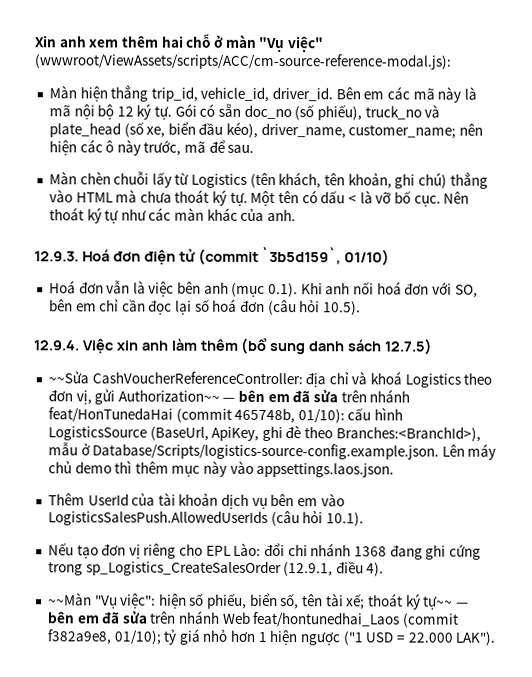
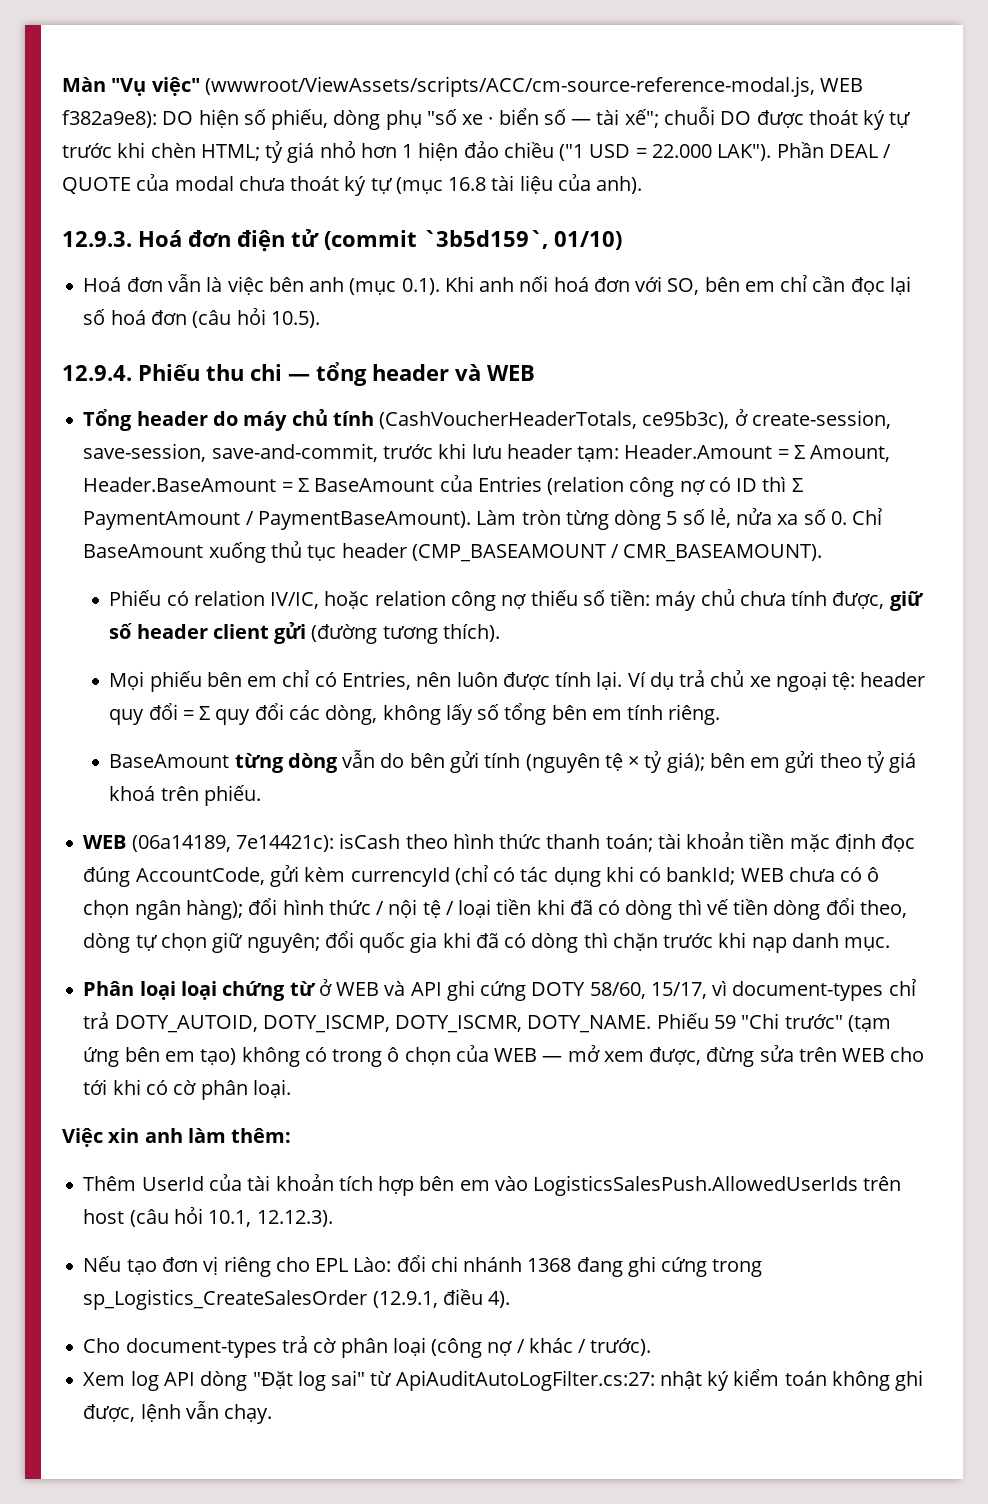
[35,33,324,53] [34,53,451,70] [48,85,477,103] [48,103,441,121] [48,121,484,139] [48,139,255,156] [48,171,488,189] [48,189,470,207] [48,207,297,224] Xin anh xem thêm hai chỗ ở màn "Vụ việc" (wwwroot/ViewAssets/scripts/ACC/cm-source-reference-modal.js): // Màn hiện thẳng trip_id, vehicle_id, driver_id. Bên em các mã này là mã nội bộ 12 ký tự. Gói có sẵn doc_no (số phiếu), truck_no và plate_head (số xe, biển đầu kéo), driver_name, customer_name; nên hiện các ô này trước, mã để sau. // Màn chèn chuỗi lấy từ Logistics (tên khách, tên khoản, ghi chú) thẳng vào HTML mà chưa thoát ký tự. Một tên có dấu < là vỡ bố cục. Nên thoát ký tự như các màn khác của anh. -> [62,76,864,97] [62,107,911,130] [62,141,892,163] [62,174,643,196] Màn "Vụ việc" (wwwroot/ViewAssets/scripts/ACC/cm-source-reference-modal.js, WEB f382a9e8): DO hiện số phiếu, dòng phụ "số xe · biển số — tài xế"; chuỗi DO được thoát ký tự trước khi chèn HTML; tỷ giá nhỏ hơn 1 hiện đảo chiều ("1 USD = 22.000 LAK"). Phần DEAL / QUOTE của modal chưa thoát ký tự (mục 16.8 tài liệu của anh).
[81,337,434,355] [47,371,493,388] [47,389,411,405] [47,407,404,424] [47,425,481,442] [47,442,497,460] [47,460,395,478] Việc xin anh làm thêm (bổ sung danh sách 12.7.5) // ~~Sửa CashVoucherReferenceController: địa chỉ và khoá Logistics theo đơn vị, gửi Authorization~~ — bên em đã sửa trên nhánh feat/HonTunedaHai (commit 465748b, 01/10): cấu hình LogisticsSource (BaseUrl, ApiKey, ghi đè theo Branches:<BranchId>), mẫu ở Database/Scripts/logistics-source-config.example.json. Lên máy chủ demo thì thêm mục này vào appsettings.laos.json. -> [138,362,535,386] [83,409,891,431] [83,443,891,462] [83,475,803,497] [83,508,883,530] [83,541,823,563] [109,589,924,611] [109,622,500,644] [109,670,926,692] [109,703,721,725] [109,750,917,773] [109,785,261,806] [83,832,916,852] [83,865,880,887] [83,898,908,920] [83,931,891,953] [83,979,916,1001] [83,1012,891,1033] [83,1045,925,1067] [83,1079,291,1100] [62,1128,292,1147] Phiếu thu chi — tổng header và WEB // Tổng header do máy chủ tính (CashVoucherHeaderTotals, ce95b3c), ở create-session, save-session, save-and-commit, trước khi lưu header tạm: Header.Amount = Σ Amount, Header.BaseAmount = Σ BaseAmount của Entries (relation công nợ có ID thì Σ PaymentAmount / PaymentBaseAmount). Làm tròn từng dòng 5 số lẻ, nửa xa số 0. Chỉ BaseAmount xuống thủ tục header (CMP_BASEAMOUNT / CMR_BASEAMOUNT). // Phiếu có relation IV/IC, hoặc relation công nợ thiếu số tiền: máy chủ chưa tính được, giữ số header client gửi (đường tương thích). // Mọi phiếu bên em chỉ có Entries, nên luôn được tính lại. Ví dụ trả chủ xe ngoại tệ: header quy đổi = Σ quy đổi các dòng, không lấy số tổng bên em tính riêng. // BaseAmount từng dòng vẫn do bên gửi tính (nguyên tệ × tỷ giá); bên em gửi theo tỷ giá khoá trên phiếu. // WEB (06a14189, 7e14421c): isCash theo hình thức thanh toán; tài khoản tiền mặc định đọc đúng AccountCode, gửi kèm currencyId (chỉ có tác dụng khi có bankId; WEB chưa có ô chọn ngân hàng); đổi hình thức / nội tệ / loại tiền khi đã có dòng thì vế tiền dòng đổi theo, dòng tự chọn giữ nguyên; đổi quốc gia khi đã có dòng thì chặn trước khi nạp danh mục. // Phân loại loại chứng từ ở WEB và API ghi cứng DOTY 58/60, 15/17, vì document-types chỉ trả DOTY_AUTOID, DOTY_ISCMP, DOTY_ISCMR, DOTY_NAME. Phiếu 59 "Chi trước" (tạm ứng bên em tạo) không có trong ô chọn của WEB — mở xem được, đừng sửa trên WEB cho tới khi có cờ phân loại. // Việc xin anh làm thêm:
[221,493,268,510] dịch vụ -> [338,1176,415,1196] tích hợp
[270,511,364,527] (câu hỏi 10.1). -> [863,1176,902,1191] [83,1207,333,1227] trên host (câu hỏi 10.1, 12.12.3).
[47,592,469,610] [47,610,460,628] [46,628,496,646] ~~Màn "Vụ việc": hiện số phiếu, biển số, tên tài xế; thoát ký tự~~ — bên em đã sửa trên nhánh Web feat/hontunedhai_Laos (commit f382a9e8, 01/10); tỷ giá nhỏ hơn 1 hiện ngược ("1 USD = 22.000 LAK"). -> [83,1336,652,1358] [83,1369,924,1391] [83,1401,273,1424] Cho document-types trả cờ phân loại (công nợ / khác / trước). // Xem log API dòng "Đặt log sai" từ ApiAuditAutoLogFilter.cs:27: nhật ký kiểm toán không ghi được, lệnh vẫn chạy.

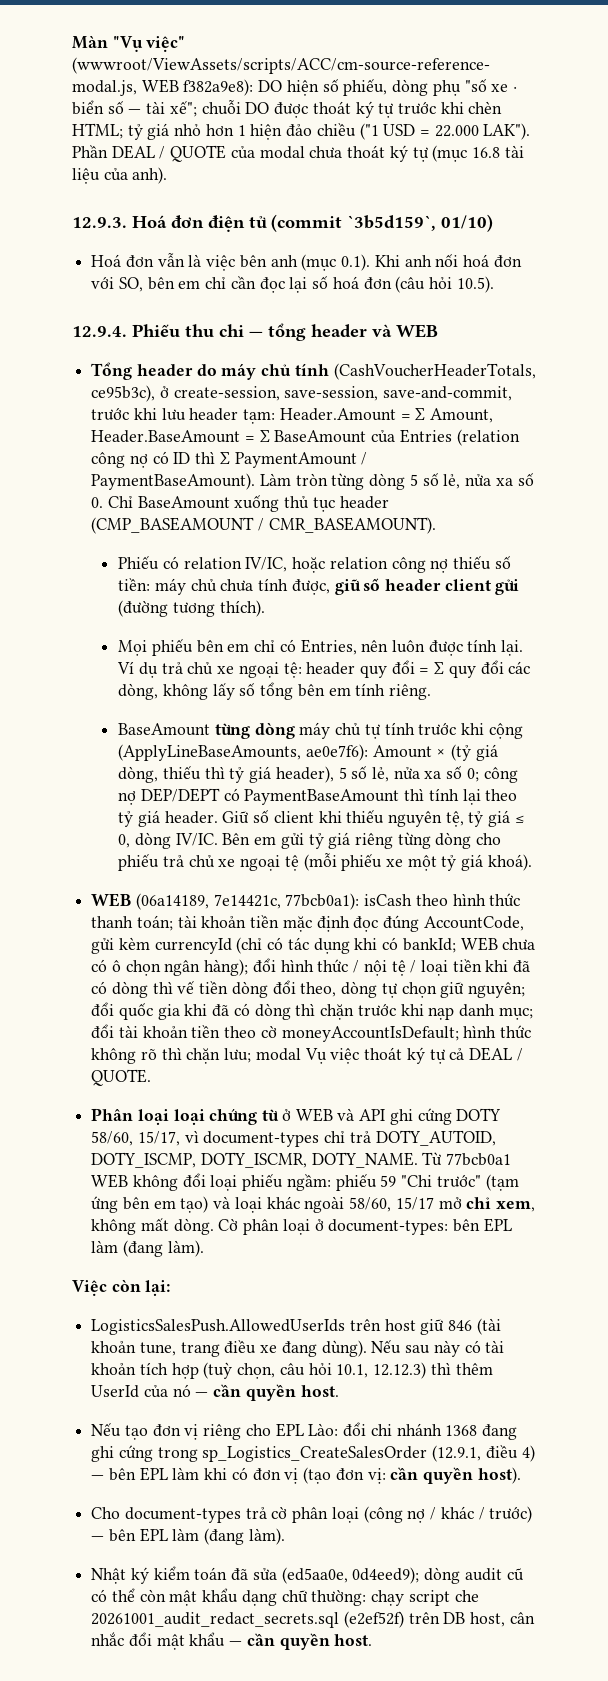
[342,750,917,773] [109,785,261,806] vẫn do bên gửi tính (nguyên tệ × tỷ giá); bên em gửi theo tỷ giá khoá trên phiếu. -> [299,722,523,739] [118,744,498,761] [118,766,518,783] [118,788,518,805] [118,810,524,827] [118,832,502,849] [118,853,532,871] máy chủ tự tính trước khi cộng (ApplyLineBaseAmounts, ae0e7f6): Amount × (tỷ giá dòng, thiếu thì tỷ giá header), 5 số lẻ, nửa xa số 0; công nợ DEP/DEPT có PaymentBaseAmount thì tính lại theo tỷ giá header. Giữ số client khi thiếu nguyên tệ, tỷ giá ≤ 0, dòng IV/IC. Bên em gửi tỷ giá riêng từng dòng cho phiếu trả chủ xe ngoại tệ (mỗi phiếu xe một tỷ giá khoá).
[235,835,334,852] 7e14421c): -> [213,893,360,910] 7e14421c, 77bcb0a1):
[844,937,891,951] mục. -> [498,1007,533,1020] [91,1024,532,1042] [91,1047,523,1064] [91,1069,152,1086] mục; đổi tài khoản tiền theo cờ moneyAccountIsDefault; hình thức không rõ thì chặn lưu; modal Vụ việc thoát ký tự cả DEAL / QUOTE.
[656,1013,709,1029] Phiếu -> [422,1152,512,1166] [91,1173,377,1191] Từ 77bcb0a1 WEB không đổi loại phiếu ngầm: phiếu
[241,1045,925,1067] [83,1079,291,1100] [62,1128,292,1147] [83,1174,902,1196] [83,1207,333,1227] không có trong ô chọn của WEB — mở xem được, đừng sửa trên WEB cho tới khi có cờ phân loại. // Việc xin anh làm thêm: // Thêm UserId của tài khoản tích hợp bên em vào LogisticsSalesPush.AllowedUserIds trên host (câu hỏi 10.1, 12.12.3). -> [213,1196,535,1213] [91,1218,512,1235] [91,1240,204,1257] [72,1279,171,1296] [91,1318,501,1335] [91,1340,505,1357] [91,1362,493,1379] [91,1384,339,1401] và loại khác ngoài 58/60, 15/17 mở chỉ xem, không mất dòng. Cờ phân loại ở document-types: bên EPL làm (đang làm). // Việc còn lại: // LogisticsSalesPush.AllowedUserIds trên host giữ 846 (tài khoản tune, trang điều xe đang dùng). Nếu sau này có tài khoản tích hợp (tuỳ chọn, câu hỏi 10.1, 12.12.3) thì thêm UserId của nó — cần quyền host.
[488,1291,511,1308] 4). -> [521,1445,535,1462] [91,1467,521,1484] 4) — bên EPL làm khi có đơn vị (tạo đơn vị: cần quyền host).
[590,1338,652,1356] [83,1369,924,1391] [83,1401,273,1424] trước). // Xem log API dòng "Đặt log sai" từ ApiAuditAutoLogFilter.cs:27: nhật ký kiểm toán không ghi được, lệnh vẫn chạy. -> [489,1506,533,1523] [91,1528,285,1545] [91,1566,524,1584] [91,1588,479,1606] [91,1611,535,1628] [91,1632,373,1650] trước) — bên EPL làm (đang làm). // Nhật ký kiểm toán đã sửa (ed5aa0e, 0d4eed9); dòng audit cũ có thể còn mật khẩu dạng chữ thường: chạy script che 20261001_audit_redact_secrets.sql (e2ef52f) trên DB host, cân nhắc đổi mật khẩu — cần quyền host.

